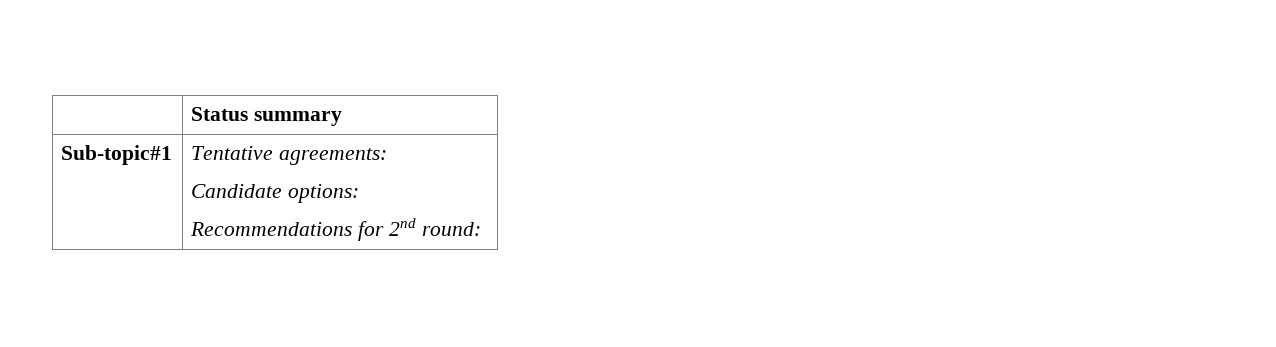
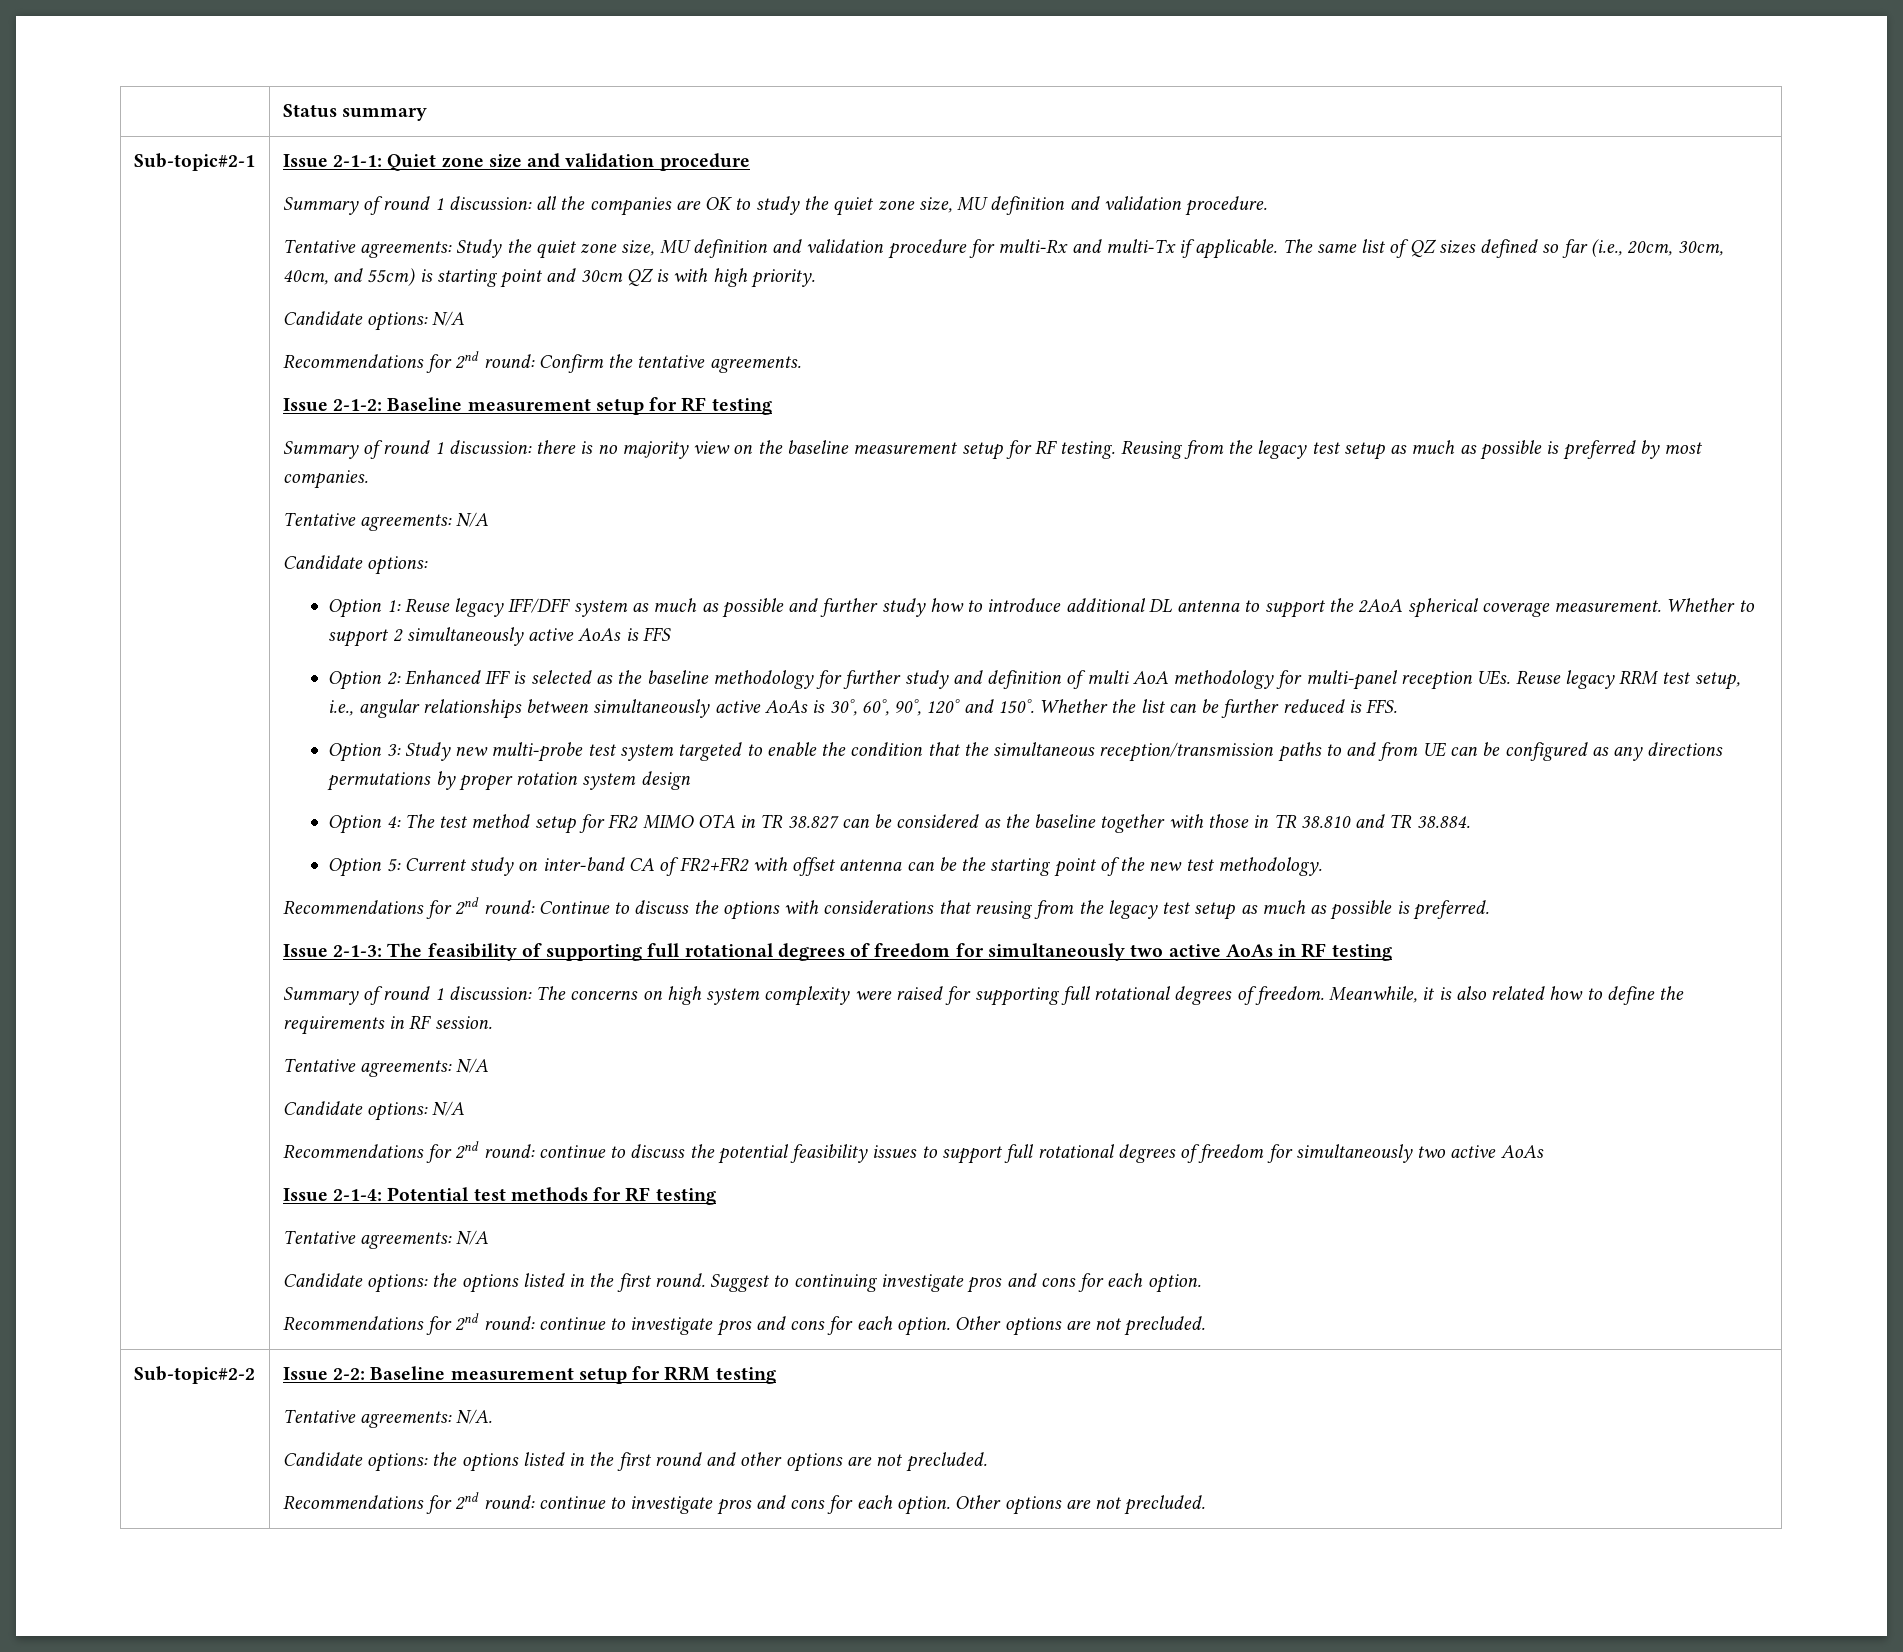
[61,145,173,165] [191,146,388,165] [191,184,360,203] [190,218,481,241] Sub-topic#1 | Tentative agreements: // Candidate options: // Recommendations for 2nd round: -> [133,153,255,171] [282,153,750,171] [282,196,1268,216] [282,239,1723,259] [282,268,816,288] [282,311,465,331] [282,351,801,373] [282,397,772,415] [282,440,1704,460] [282,470,368,489] [282,512,489,531] [282,555,429,575] [328,598,1755,618] [328,627,672,647] [328,670,1740,690] [328,699,1398,719] [328,742,1724,762] [327,771,691,791] [328,814,1470,834] [328,857,1322,877] [282,897,1489,920] [282,943,1392,961] [282,986,1685,1006] [282,1015,492,1035] [282,1058,489,1077] [282,1101,465,1121] [282,1141,1544,1164] [282,1187,716,1205] [282,1230,489,1249] [282,1273,1201,1293] [282,1313,1206,1336] [133,1366,255,1384] [282,1366,776,1384] [282,1409,493,1428] [282,1452,987,1472] [282,1492,1206,1515] Sub-topic#2-1 | Issue 2-1-1: Quiet zone size and validation procedure // Summary of round 1 discussion: all the companies are OK to study the quiet zone size, MU definition and validation procedure. // Tentative agreements: Study the quiet zone size, MU definition and validation procedure for multi-Rx and multi-Tx if applicable. The same list of QZ sizes defined so far (i.e., 20cm, 30cm, 40cm, and 55cm) is starting point and 30cm QZ is with high priority. // Candidate options: N/A // Recommendations for 2nd round: Confirm the tentative agreements. // Issue 2-1-2: Baseline measurement setup for RF testing // Summary of round 1 discussion: there is no majority view on the baseline measurement setup for RF testing. Reusing from the legacy test setup as much as possible is preferred by most companies. // Tentative agreements: N/A // Candidate options: // Option 1: Reuse legacy IFF/DFF system as much as possible and further study how to introduce additional DL antenna to support the 2AoA spherical coverage measurement. Whether to support 2 simultaneously active AoAs is FFS // Option 2: Enhanced IFF is selected as the baseline methodology for further study and definition of multi AoA methodology for multi-panel reception UEs. Reuse legacy RRM test setup, i.e., angular relationships between simultaneously active AoAs is 30°, 60°, 90°, 120° and 150°. Whether the list can be further reduced is FFS. // Option 3: Study new multi-probe test system targeted to enable the condition that the simultaneous reception/transmission paths to and from UE can be configured as any directions permutations by proper rotation system design // Option 4: The test method setup for FR2 MIMO OTA in TR 38.827 can be considered as the baseline together with those in TR 38.810 and TR 38.884. // Option 5: Current study on inter-band CA of FR2+FR2 with offset antenna can be the starting point of the new test methodology. // Recommendations for 2nd round: Continue to discuss the options with considerations that reusing from the legacy test setup as much as possible is preferred. // Issue 2-1-3: The feasibility of supporting full rotational degrees of freedom for simultaneously two active AoAs in RF testing // Summary of round 1 discussion: The concerns on high system complexity were raised for supporting full rotational degrees of freedom. Meanwhile, it is also related how to define the requirements in RF session. // Tentative agreements: N/A // Candidate options: N/A // Recommendations for 2nd round: continue to discuss the potential feasibility issues to support full rotational degrees of freedom for simultaneously two active AoAs // Issue 2-1-4: Potential test methods for RF testing // Tentative agreements: N/A // Candidate options: the options listed in the first round. Suggest to continuing investigate pros and cons for each option. // Recommendations for 2nd round: continue to investigate pros and cons for each option. Other options are not precluded. // Sub-topic#2-2 | Issue 2-2: Baseline measurement setup for RRM testing // Tentative agreements: N/A. // Candidate options: the options listed in the first round and other options are not precluded. // Recommendations for 2nd round: continue to investigate pros and cons for each option. Other options are not precluded.

